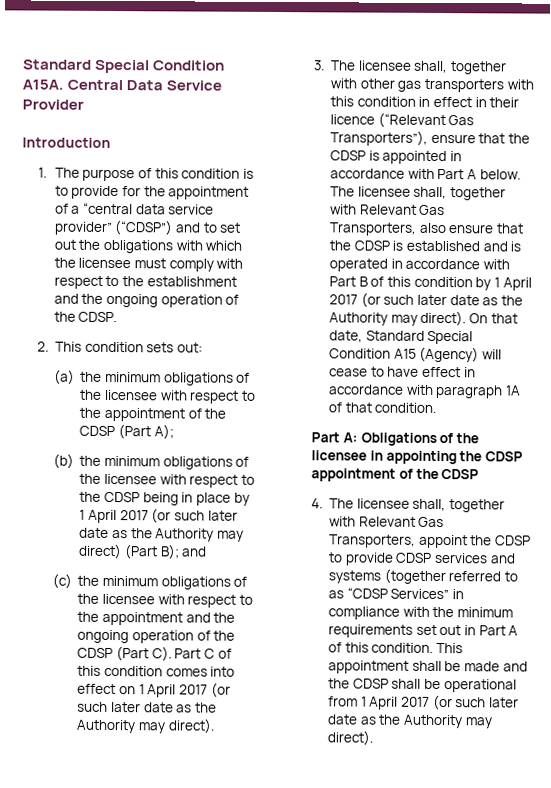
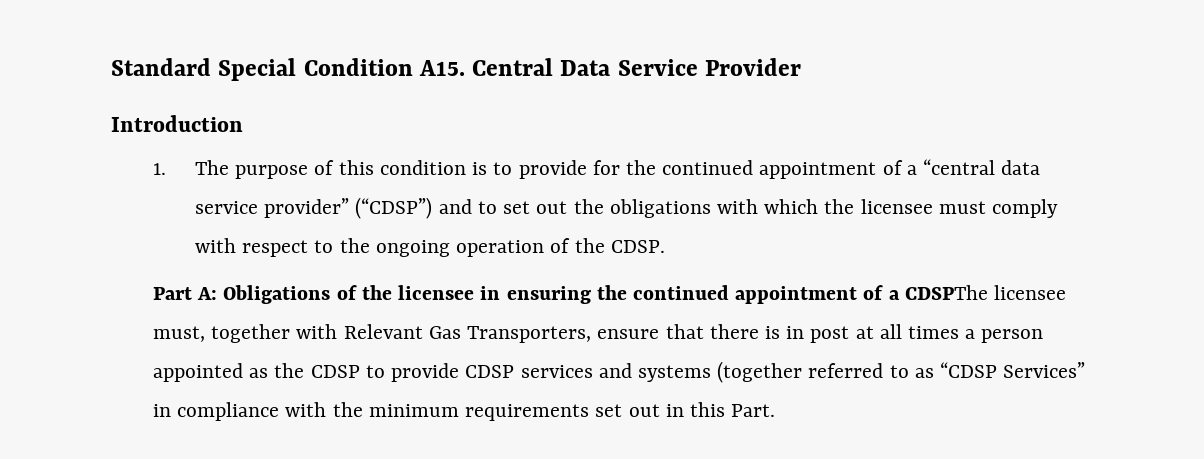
[22,59,226,74] [22,79,64,90] Standard Special Condition A15A. -> [111,58,465,81] Standard Special Condition A15.
(166, 191) none -> [662,160,754,175] continued
[146,276,237,287] [53,293,104,304] establishment and the -> (370, 245) none
[37,341,203,353] [53,369,251,386] [79,389,256,404] [79,407,227,422] [79,424,174,440] [52,453,250,470] [79,473,255,488] [79,491,250,506] [79,508,238,524] [79,527,244,542] [78,543,208,560] [51,573,248,590] [77,593,253,608] [77,611,236,626] [77,629,236,644] [77,646,232,662] [77,665,236,677] [77,682,231,698] [77,701,217,713] [76,718,215,734] [313,60,507,75] [330,78,534,93] [330,96,520,108] [330,112,475,129] [330,130,530,146] [330,150,462,165] [330,168,521,180] [330,186,506,201] [330,204,446,216] [329,222,524,236] [329,240,522,252] [329,258,510,272] [329,276,532,291] [329,292,523,308] [329,310,518,327] [329,330,474,345] [329,346,502,363] [329,366,476,378] [328,384,521,399] [328,402,437,413] // 2. This condition sets out: // (a) the minimum obligations of the licensee with respect to the appointment of the CDSP (Part A); // (b) the minimum obligations of the licensee with respect to the CDSP being in place by 1 April 2017 (or such later date as the Authority may direct) (Part B); and // (c) the minimum obligations of the licensee with respect to the appointment and the ongoing operation of the CDSP (Part C). Part C of this condition comes into effect on 1 April 2017 (or such later date as the Authority may direct). // 3. The licensee shall, together with other gas transporters with this condition in effect in their licence (“Relevant Gas Transporters”), ensure that the CDSP is appointed in accordance with Part A below. The licensee shall, together with Relevant Gas Transporters, also ensure that the CDSP is established and is operated in accordance with Part B of this condition by 1 April 2017 (or such later date as the Authority may direct). On that date, Standard Special Condition A15 (Agency) will cease to have effect in accordance with paragraph 1A of that condition. -> (665, 246) none
[385,450,523,465] [311,468,480,482] [311,498,505,513] [329,516,445,528] [329,534,468,549] appointing the CDSP appointment of the CDSP // 4. The licensee shall, together with Relevant Gas Transporters, appoint -> [506,285,1066,304] [153,324,1044,343] [153,363,269,382] ensuring the continued appointment of a CDSPThe licensee must, together with Relevant Gas Transporters, ensure that there is in post at all times a person appointed as
[478,625,519,636] [328,642,463,654] [328,660,528,674] [328,678,517,693] [328,694,519,711] [327,714,493,729] [327,730,374,746] Part A of this condition. This appointment shall be made and the CDSP shall be operational from 1 April 2017 (or such later date as the Authority may direct). -> [689,402,776,417] this Part.

